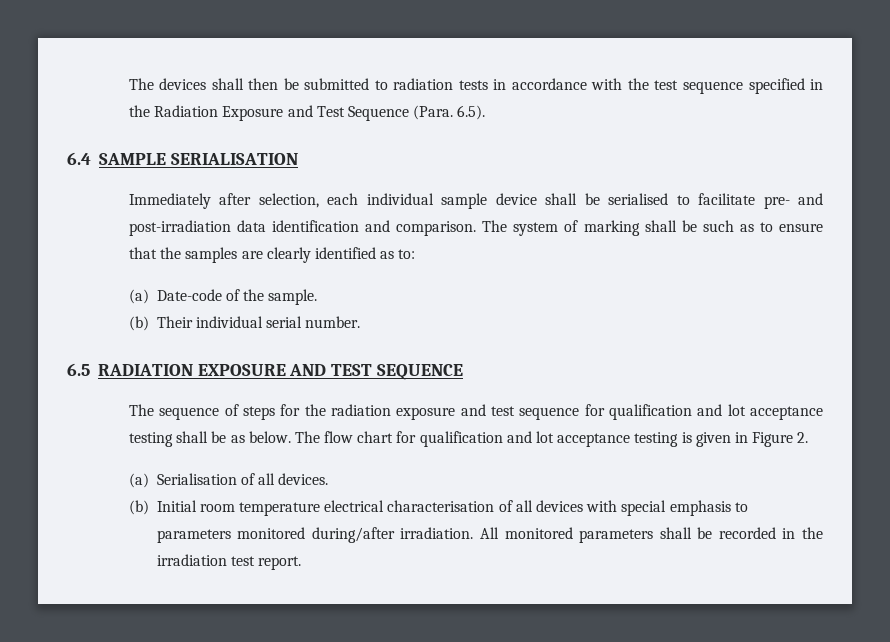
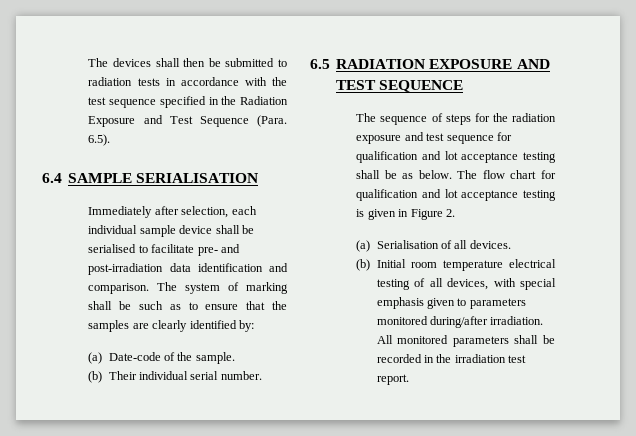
[380,249,416,259] as to: -> [238,320,254,332] by:
[387,500,583,512] characterisation of all devices -> [376,278,489,290] testing of all devices,
(731, 508) none -> [426,298,455,309] given

